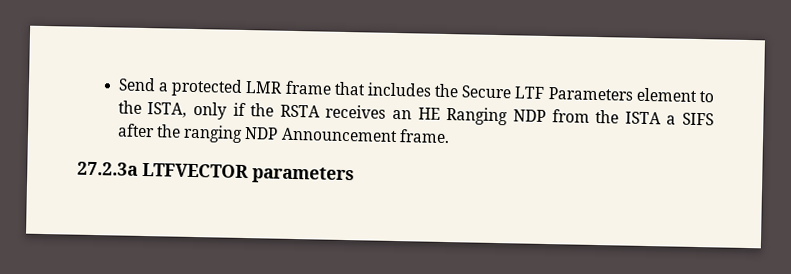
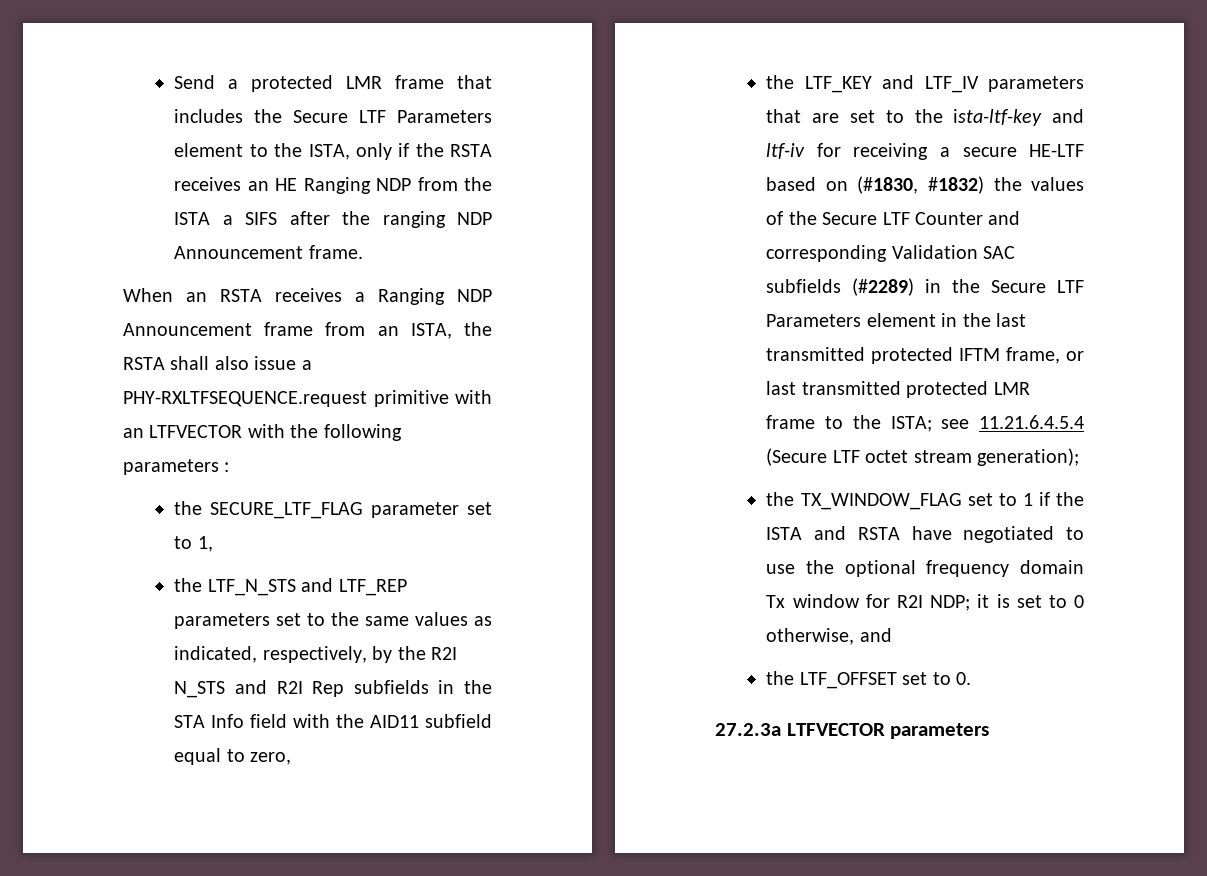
(450, 136) none -> [123,288,492,305] [123,322,492,339] [123,356,312,370] [123,390,492,407] [123,424,402,441] [123,459,230,475] [174,501,492,519] [174,536,213,552] [174,578,407,596] [174,612,492,629] [174,646,458,663] [174,680,493,698] [174,714,492,728] [174,748,292,765] [766,75,1084,93] [766,109,1084,126] [766,143,1084,160] [766,176,1084,194] [766,211,1021,225] [766,245,1016,262] [766,278,1084,296] [766,313,1027,327] [766,347,1084,364] [766,381,1030,398] [766,415,1084,432] [766,448,1080,466] [766,492,1084,510] [766,526,1084,543] [766,560,1084,577] [766,594,1084,611] [766,628,892,645] [766,671,972,689] // When an RSTA receives a Ranging NDP Announcement frame from an ISTA, the RSTA shall also issue a PHY-RXLTFSEQUENCE.request primitive with an LTFVECTOR with the following parameters : // the SECURE_LTF_FLAG parameter set to 1, // the LTF_N_STS and LTF_REP parameters set to the same values as indicated, respectively, by the R2I N_STS and R2I Rep subfields in the STA Info field with the AID11 subfield equal to zero, // the LTF_KEY and LTF_IV parameters that are set to the ista-ltf-key and ltf-iv for receiving a secure HE-LTF based on (#1830, #1832) the values of the Secure LTF Counter and corresponding Validation SAC subfields (#2289) in the Secure LTF Parameters element in the last transmitted protected IFTM frame, or last transmitted protected LMR frame to the ISTA; see 11.21.6.4.5.4 (Secure LTF octet stream generation); // the TX_WINDOW_FLAG set to 1 if the ISTA and RSTA have negotiated to use the optional frequency domain Tx window for R2I NDP; it is set to 0 otherwise, and // the LTF_OFFSET set to 0.

